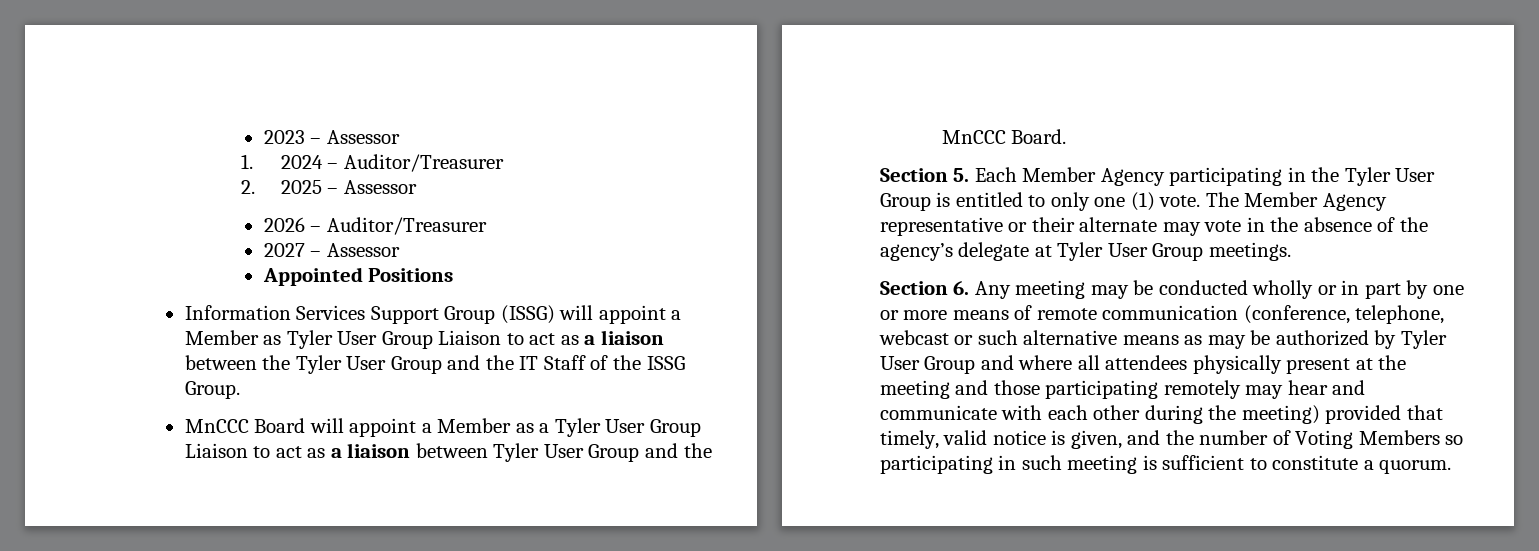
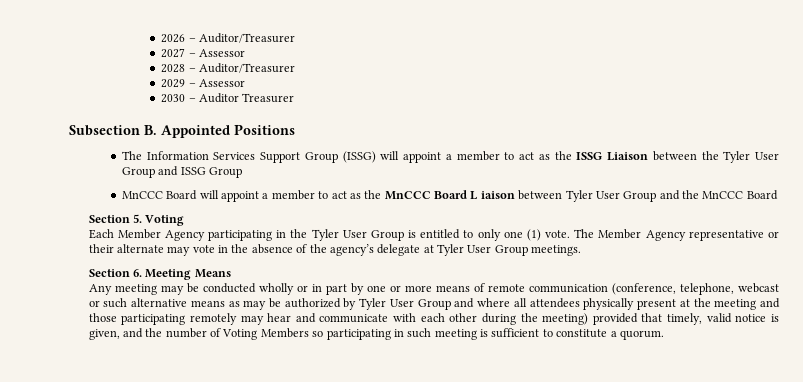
[263,130,400,144] [241,154,504,172] [241,180,417,194] 2023 – Assessor // 1. 2024 – Auditor/Treasurer // 2. 2025 – Assessor // -> (161, 38) none
(400, 250) none -> [161,63,295,73] [161,79,245,88] [161,93,295,103] [69,125,157,136] 2028 – Auditor/Treasurer // 2029 – Assessor // 2030 – Auditor Treasurer // Subsection B.
(454, 275) none -> [121,151,142,160] The
[184,330,664,349] Member as Tyler User Group Liaison to act as a liaison -> [456,151,649,161] member to act as the ISSG Liaison
[485,355,685,370] [184,381,240,399] the IT Staff of the ISSG Group. -> [180,167,243,178] ISSG Group
[437,418,701,437] [184,443,411,458] Member as a Tyler User Group Liaison to act as a liaison -> [271,190,515,200] member to act as the MnCCC Board L iaison
[1011,129,1067,144] Board. -> [746,190,778,200] Board
(970, 175) none -> [145,215,185,226] Voting //
(970, 288) none -> [145,269,231,280] Meeting Means //

